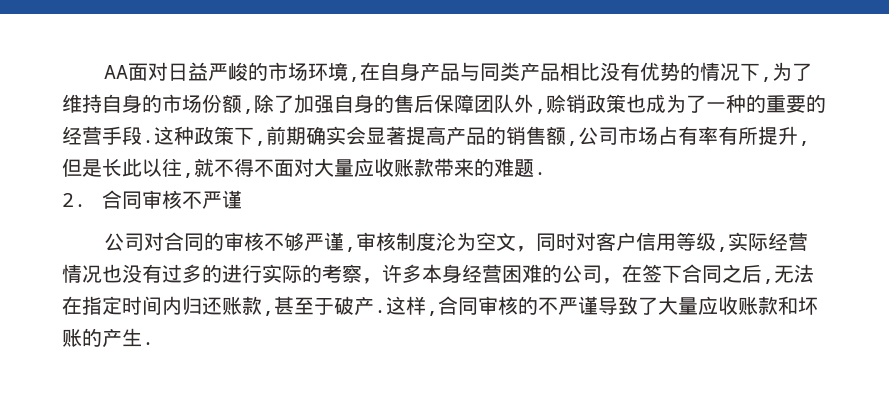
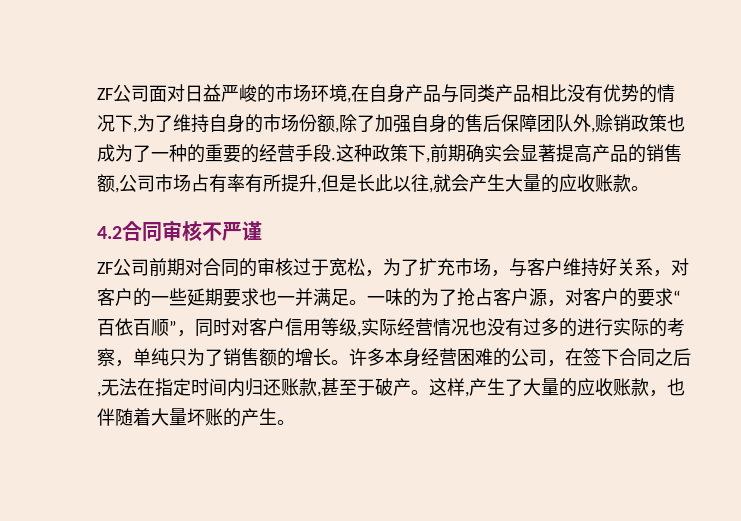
[103,65,128,79] AA -> [97,84,149,102] ZF公司
[214,158,546,177] [62,190,242,209] [103,232,516,252] 不得不面对大量应收账款带来的难题. // 2.合同审核不严谨 // 公司对合同的审核不够严谨,审核制度沦为空文 -> [451,174,649,193] [97,220,262,242] [97,258,689,277] [97,288,681,307] [97,318,177,336] 会产生大量的应收账款。 // 4.2合同审核不严谨 // ZF公司前期对合同的审核过于宽松，为了扩充市场，与客户维持好关系，对客户的一些延期要求也一并满足。一味的为了抢占客户源，对客户的要求“百依百顺”
(382, 281) none -> [133,348,349,367] 单纯只为了销售额的增长。
[374,310,386,313] . -> [411,390,429,395] 。
[438,296,798,315] 合同审核的不严谨导致了大量应收账款和 -> [469,378,685,397] [97,408,187,426] 产生了大量的应收账款，也伴随着大量
[142,342,154,345] . -> [277,420,295,425] 。

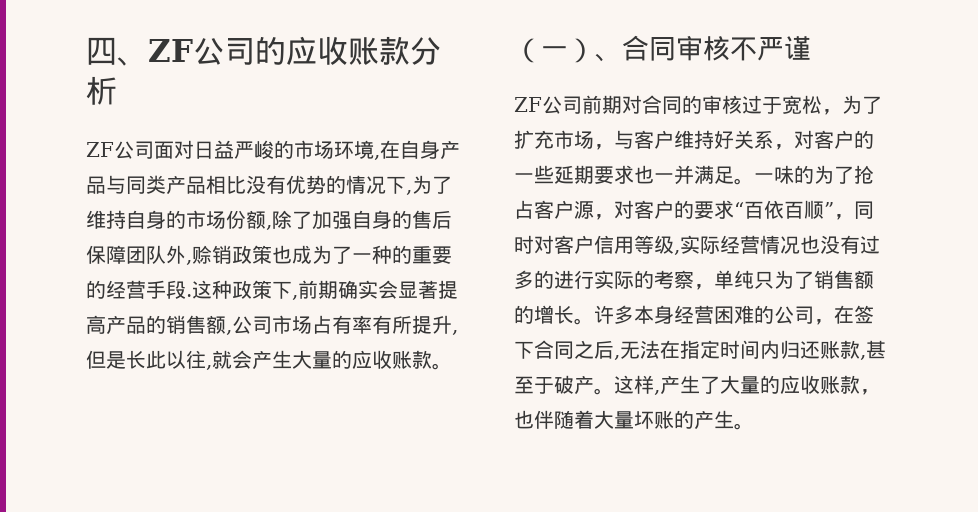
(97, 94) none -> [86,36,441,66] [86,76,117,105] 四、ZF公司的应收账款分析 //
[97,226,122,239] 4.2 -> [514,38,622,63] （一）、

